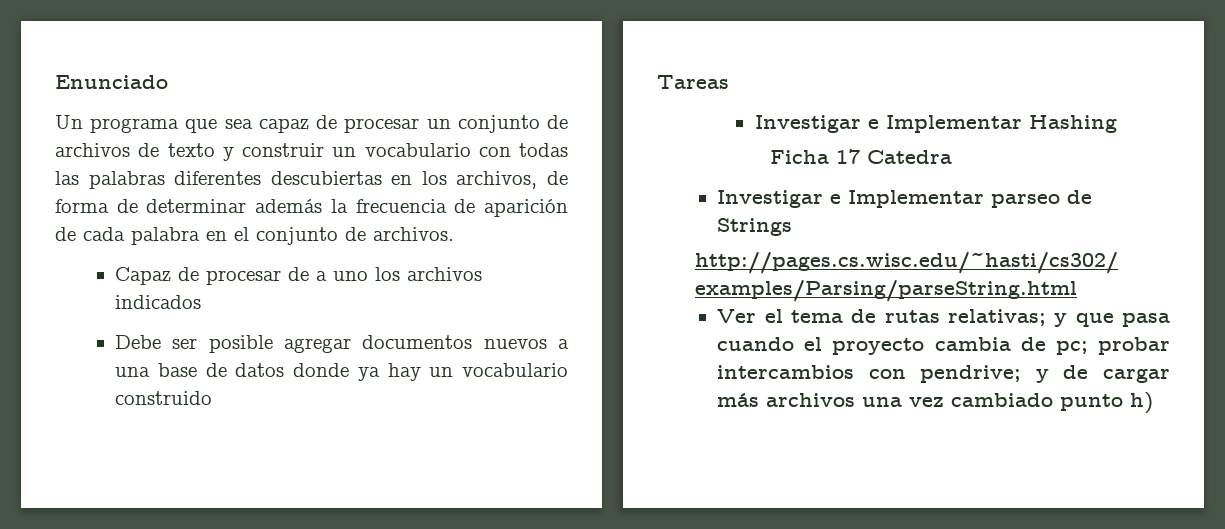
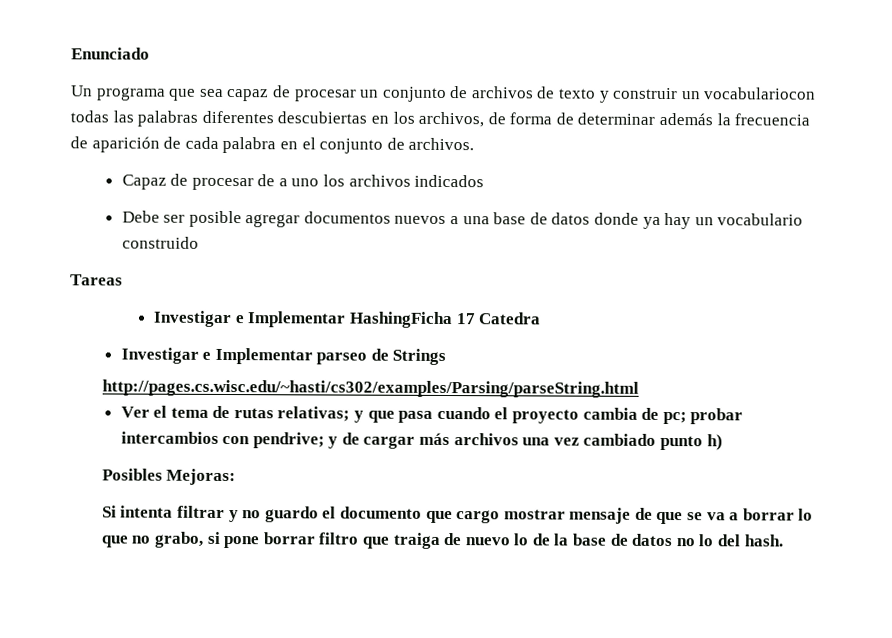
[364,143,511,157] vocabulario con -> [704,87,817,100] vocabulariocon
[1028,115,1117,133] [769,150,829,164] Hashing // Ficha -> [349,311,454,329] HashingFicha
(1154, 403) none -> [101,468,237,486] [101,505,814,525] [100,531,784,549] // Posibles Mejoras: // Si intenta filtrar y no guardo el documento que cargo mostrar mensaje de que se va a borrar lo que no grabo, si pone borrar filtro que traiga de nuevo lo de la base de datos no lo del hash.

